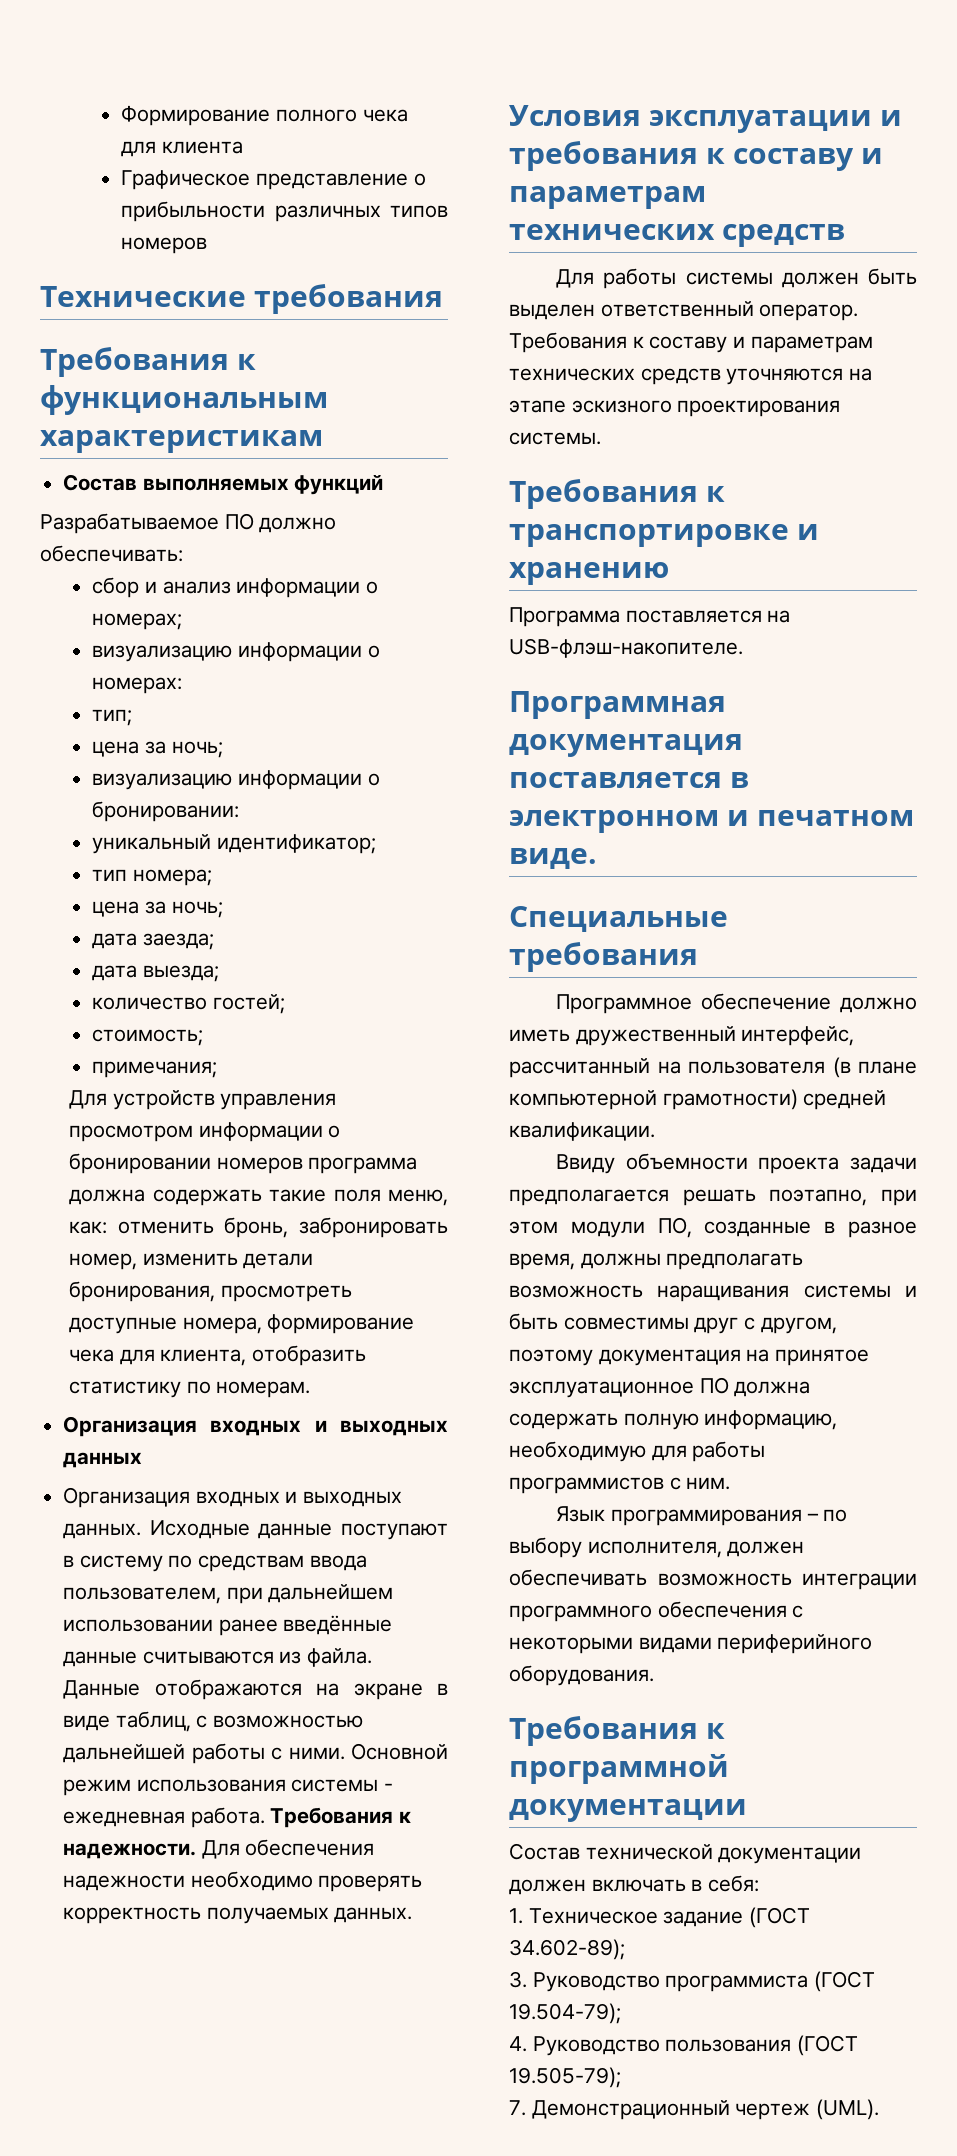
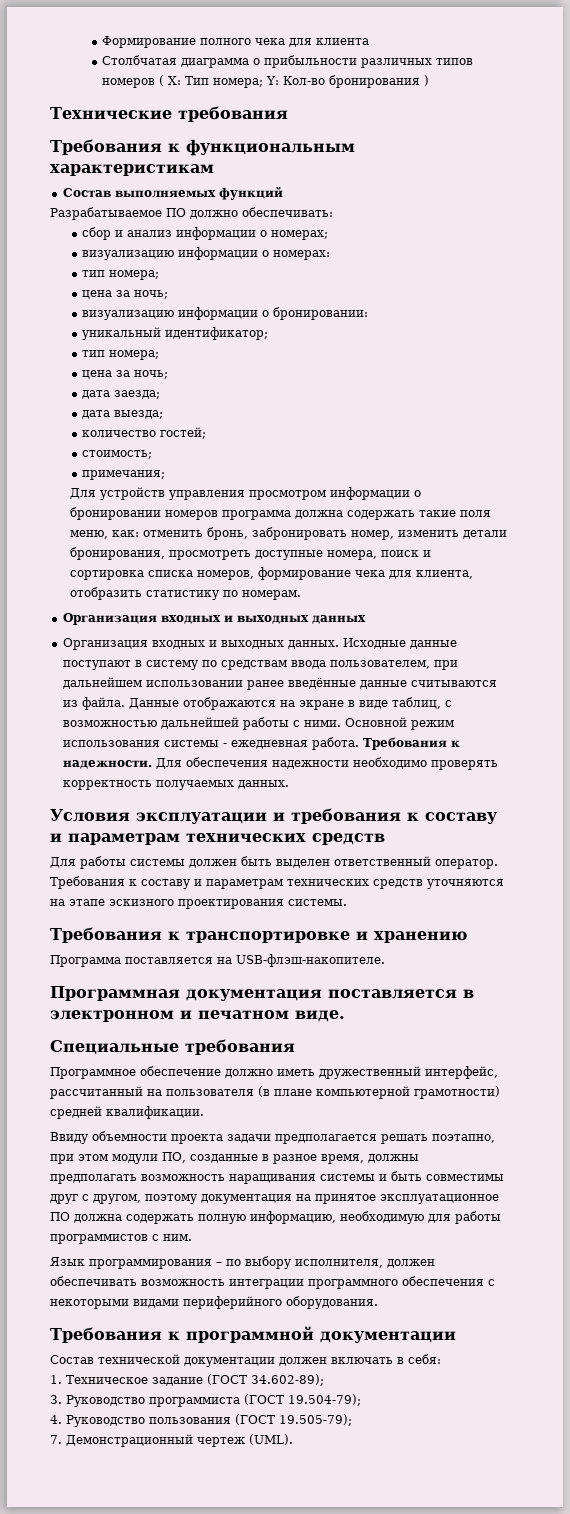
[121,170,408,190] Графическое представление -> [101,55,249,68] Столбчатая диаграмма
(208, 245) none -> [158,75,429,88] ( X: Тип номера; Y: Кол-во бронирования )
[92,709,133,726] тип; -> [82,270,160,280] тип номера;
(262, 1325) none -> [380,550,431,557] [69,570,254,580] поиск и сортировка списка номеров,

